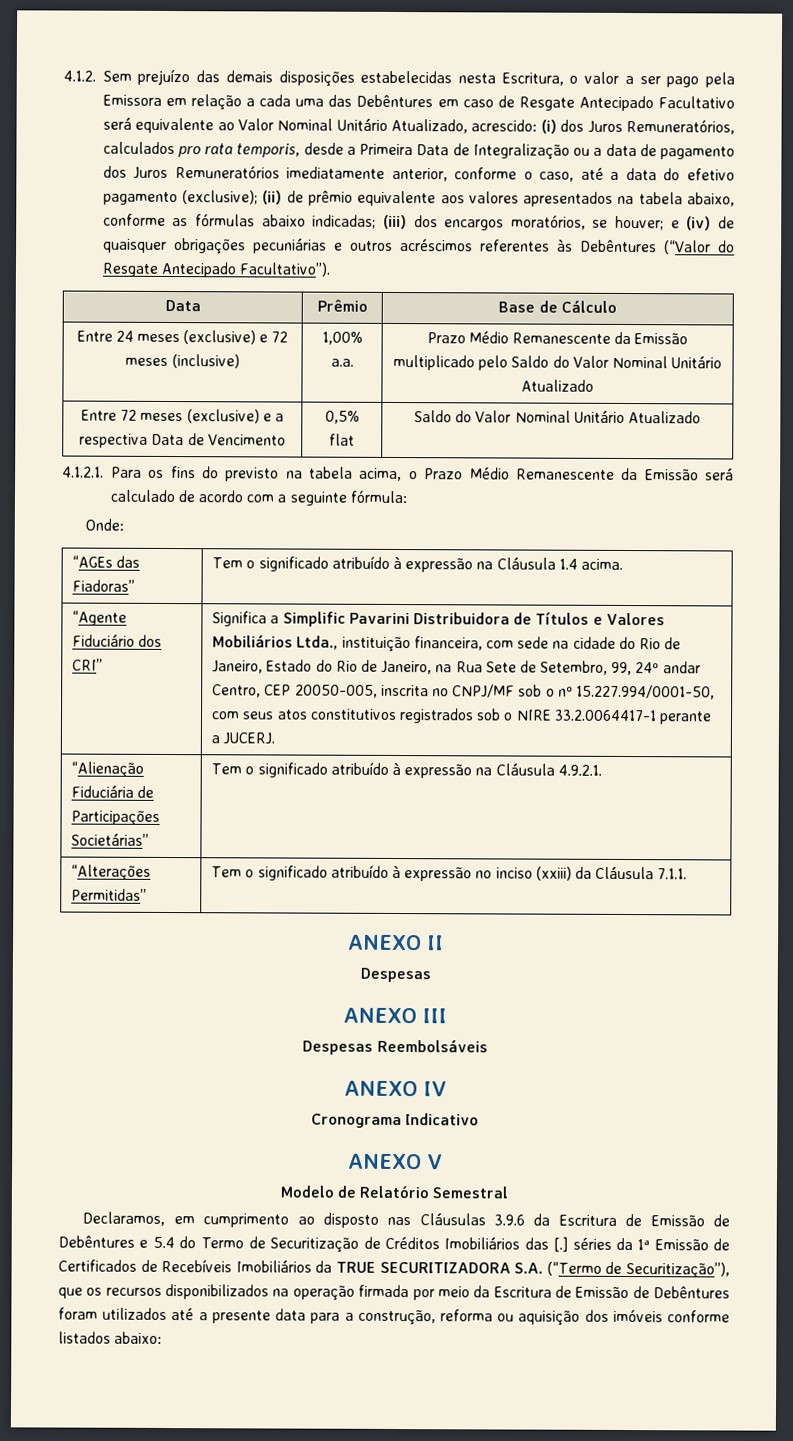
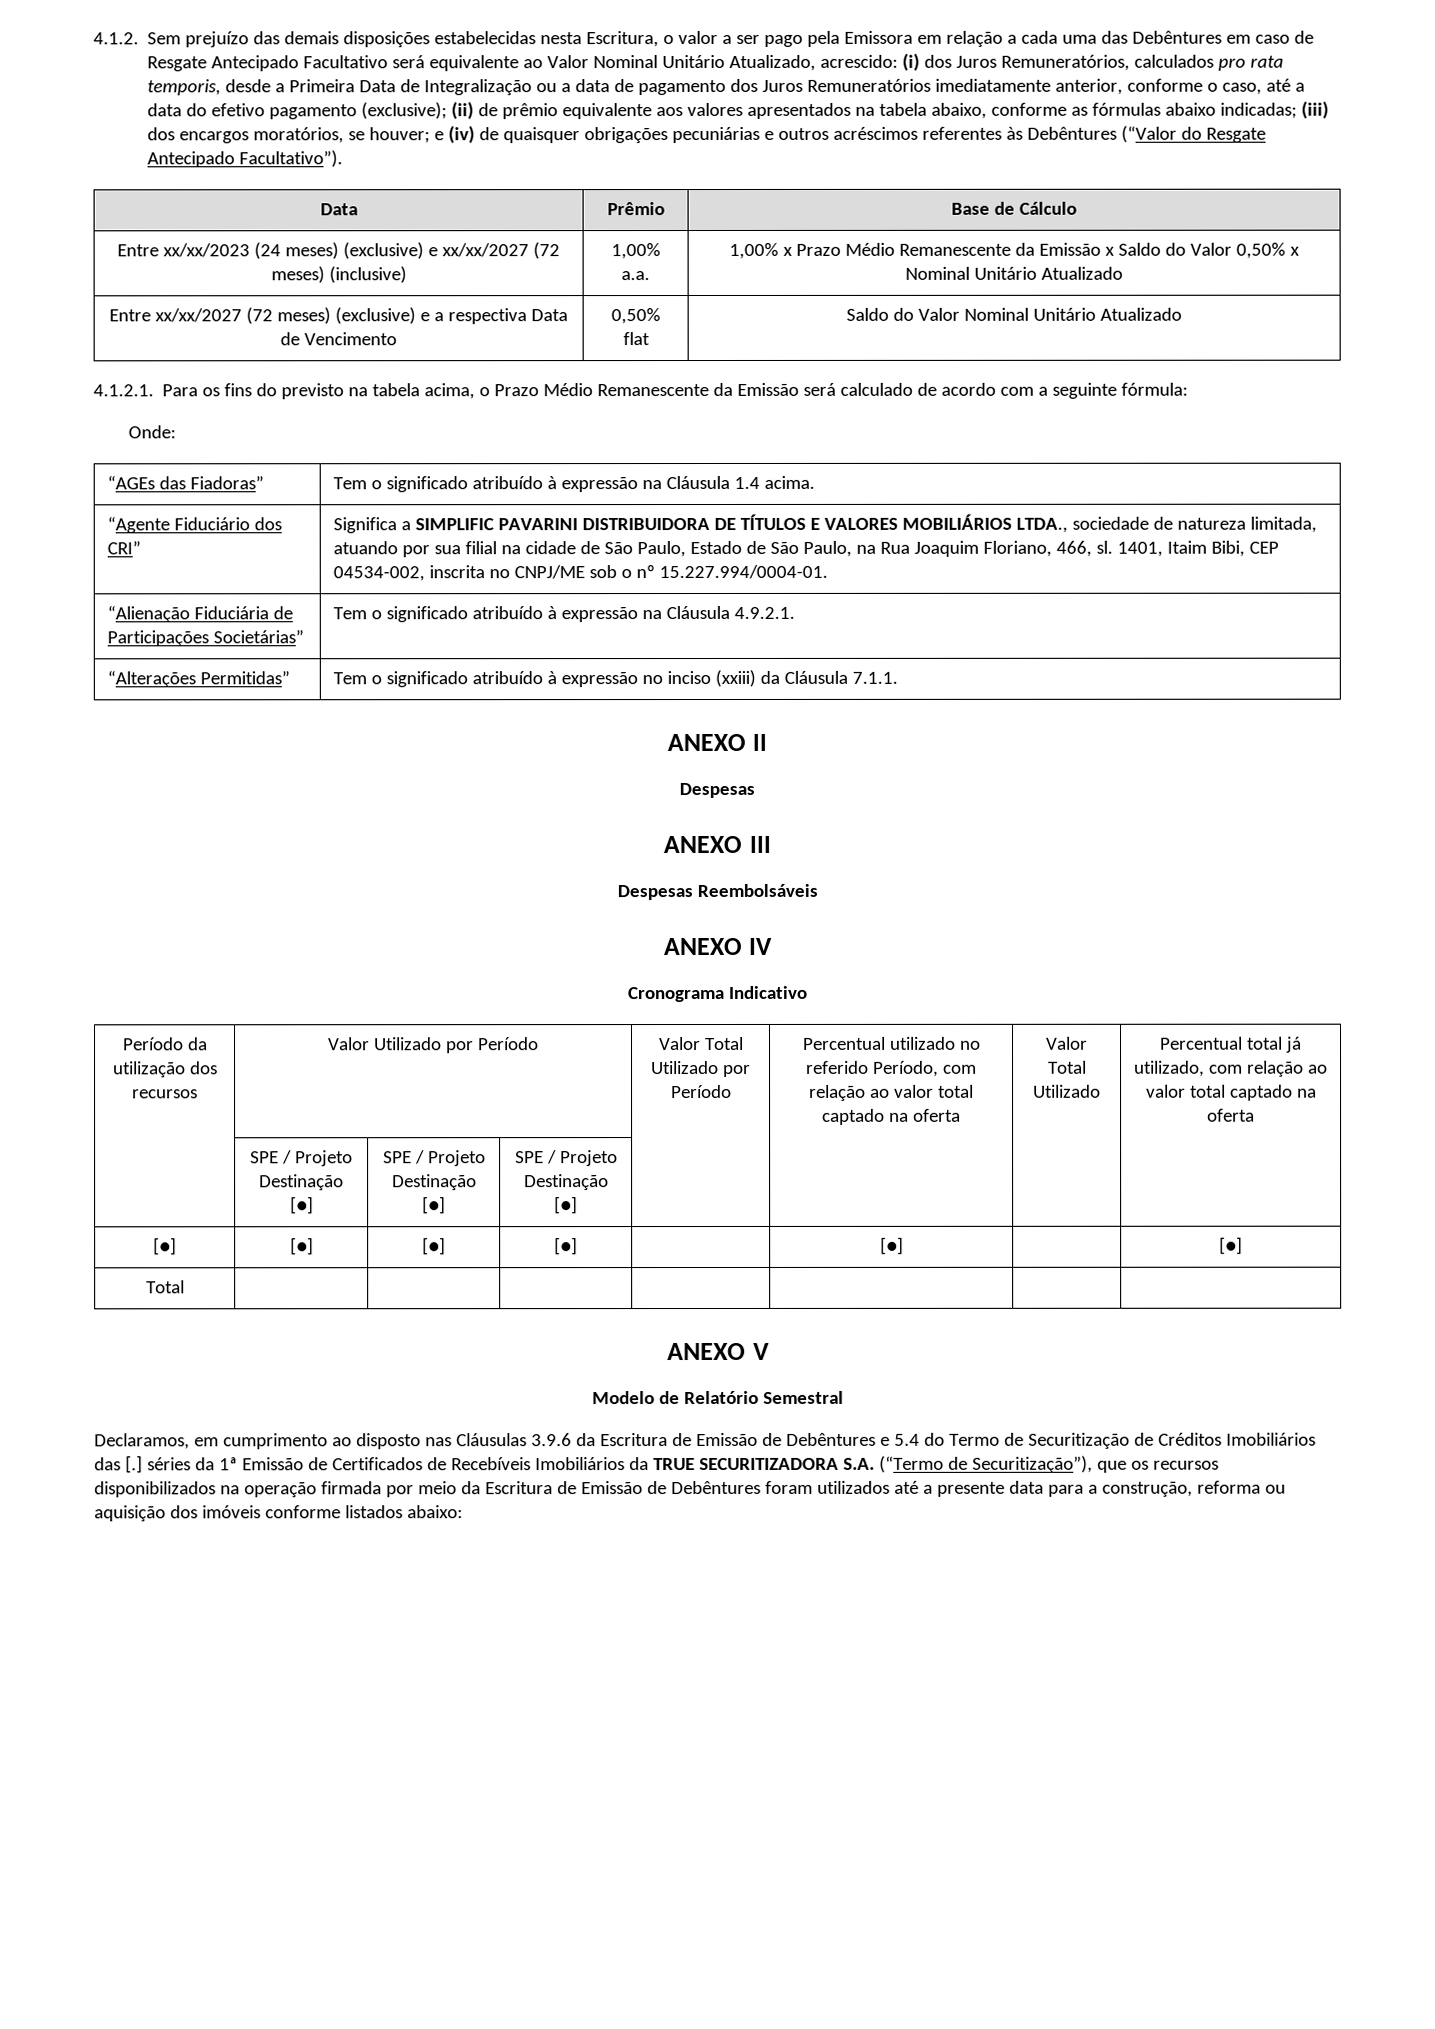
[115,330,289,345] [125,357,169,367] 24 meses (exclusive) e 72 meses -> [163,242,560,260] [270,266,325,284] xx/xx/2023 (24 meses) (exclusive) e xx/xx/2027 (72 meses)
[426,331,689,345] [392,354,609,371] Prazo Médio Remanescente da Emissão multiplicado pelo Saldo do Valor -> [729,242,1300,259] 1,00% x Prazo Médio Remanescente da Emissão x Saldo do Valor 0,50% x
[120,409,184,422] 72 meses -> [155,307,332,325] xx/xx/2027 (72 meses)
[324,410,360,424] 0,5% -> [610,308,661,325] 0,50%
[282,611,665,627] [212,634,682,653] [212,659,701,676] [212,684,378,698] Simplific Pavarini Distribuidora de Títulos e Valores Mobiliários Ltda., instituição financeira, com sede na cidade do Rio de Janeiro, Estado do Rio de Janeiro, na Rua Sete de Setembro, 99, 24º andar Centro, CEP 20050-005, -> [414,513,1317,533] [332,540,1279,558] [332,566,425,582] SIMPLIFIC PAVARINI DISTRIBUIDORA DE TÍTULOS E VALORES MOBILIÁRIOS LTDA., sociedade de natureza limitada, atuando por sua filial na cidade de São Paulo, Estado de São Paulo, na Rua Joaquim Floriano, 466, sl. 1401, Itaim Bibi, CEP 04534-002,
[452,684,516,698] CNPJ/MF -> [513,565,585,580] CNPJ/ME
[575,684,715,700] [212,708,712,725] [211,732,276,745] 15.227.994/0001-50, com seus atos constitutivos registrados sob o NIRE 33.2.0064417-1 perante a JUCERJ. -> [658,564,828,580] 15.227.994/0004-01.
(480, 1119) none -> [122,1037,208,1051] [112,1061,218,1078] [132,1089,198,1099] [328,1037,539,1054] [658,1036,744,1051] [651,1060,751,1077] [670,1084,732,1099] [802,1036,981,1050] [806,1060,977,1077] [809,1084,974,1101] [822,1108,961,1125] [1046,1036,1088,1050] [1047,1060,1087,1074] [1033,1084,1101,1098] [1160,1036,1302,1053] [1134,1060,1328,1077] [1145,1084,1317,1101] [1207,1108,1255,1122] [250,1150,353,1167] [259,1174,344,1191] [289,1196,314,1215] [382,1150,486,1167] [391,1174,477,1191] [422,1196,446,1215] [514,1150,618,1167] [523,1174,609,1191] [554,1196,578,1215] [153,1237,177,1256] [289,1237,314,1256] [422,1237,446,1256] [554,1237,578,1256] [879,1236,904,1255] [1219,1236,1243,1255] [145,1280,185,1294] // Período da utilização dos recursos | Valor Utilizado por Período | Valor Total Utilizado por Período | Percentual utilizado no referido Período, com relação ao valor total captado na oferta | Valor Total Utilizado | Percentual total já utilizado, com relação ao valor total captado na oferta // | SPE / Projeto Destinação [●] | SPE / Projeto Destinação [●] | SPE / Projeto Destinação [●] | | | | // [●] | [●] | [●] | [●] | | [●] | | [●] // Total | | | | | | |

